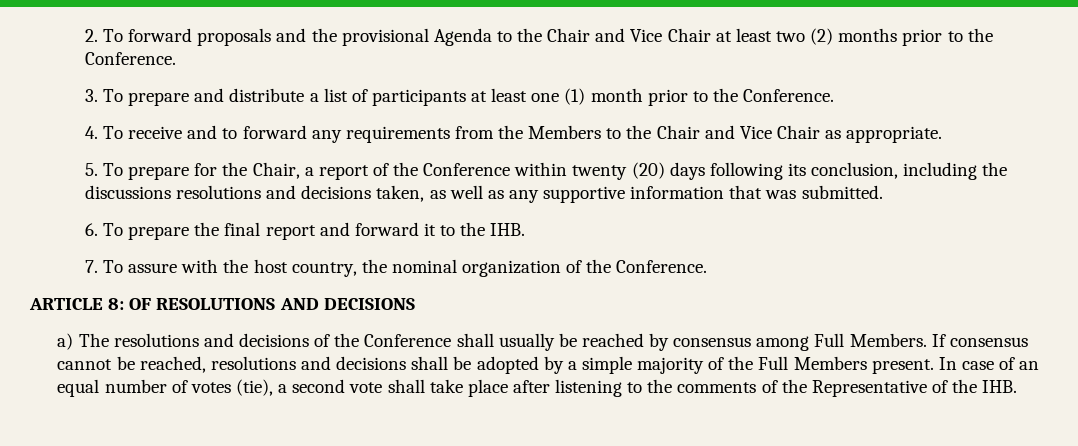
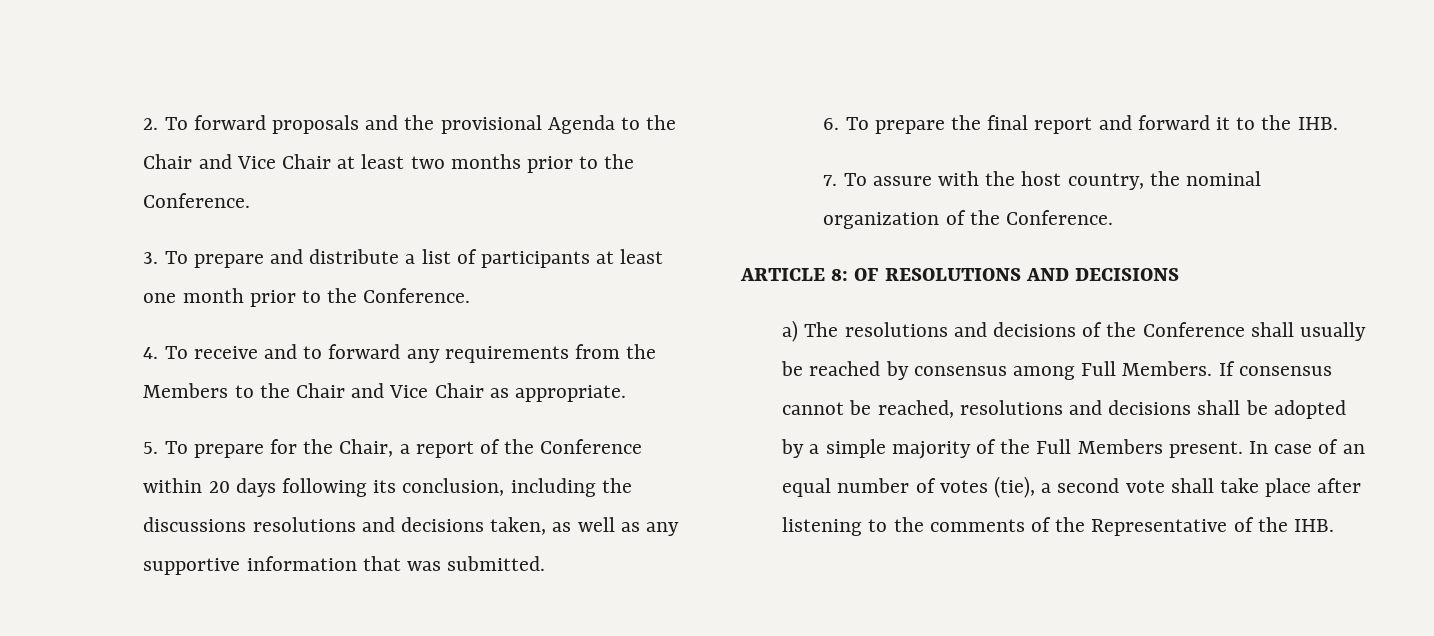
[810,28,834,45] (2) -> (445, 162) none
[564,88,586,105] (1) -> (177, 298) none
[572,162,665,180] twenty (20) -> [208,481,230,493] 20

